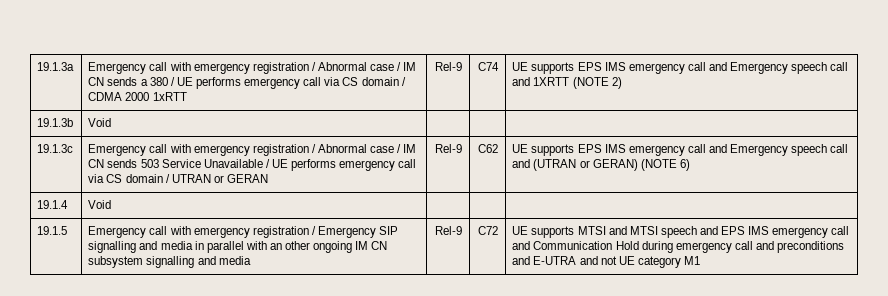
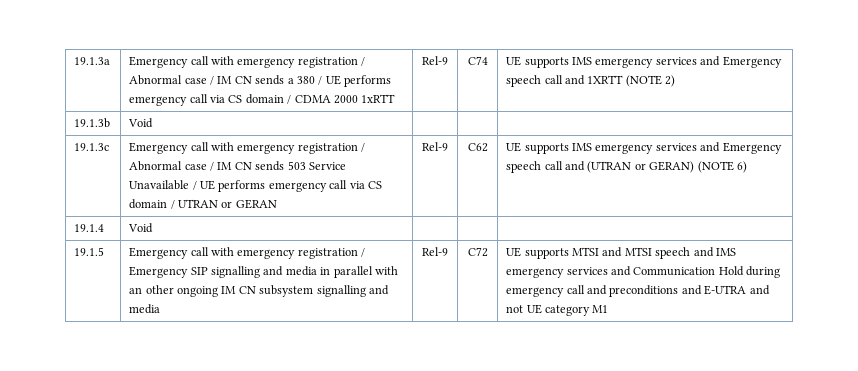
[577,62,706,74] EPS IMS emergency call -> [572,57,697,68] IMS emergency services
[577,144,706,156] EPS IMS emergency call -> [572,143,697,154] IMS emergency services
[721,226,850,238] EPS IMS emergency call -> [715,248,736,256] [506,267,608,278] IMS emergency services

